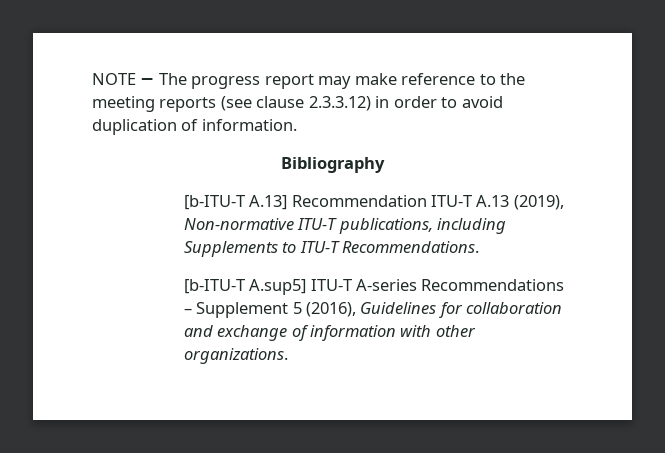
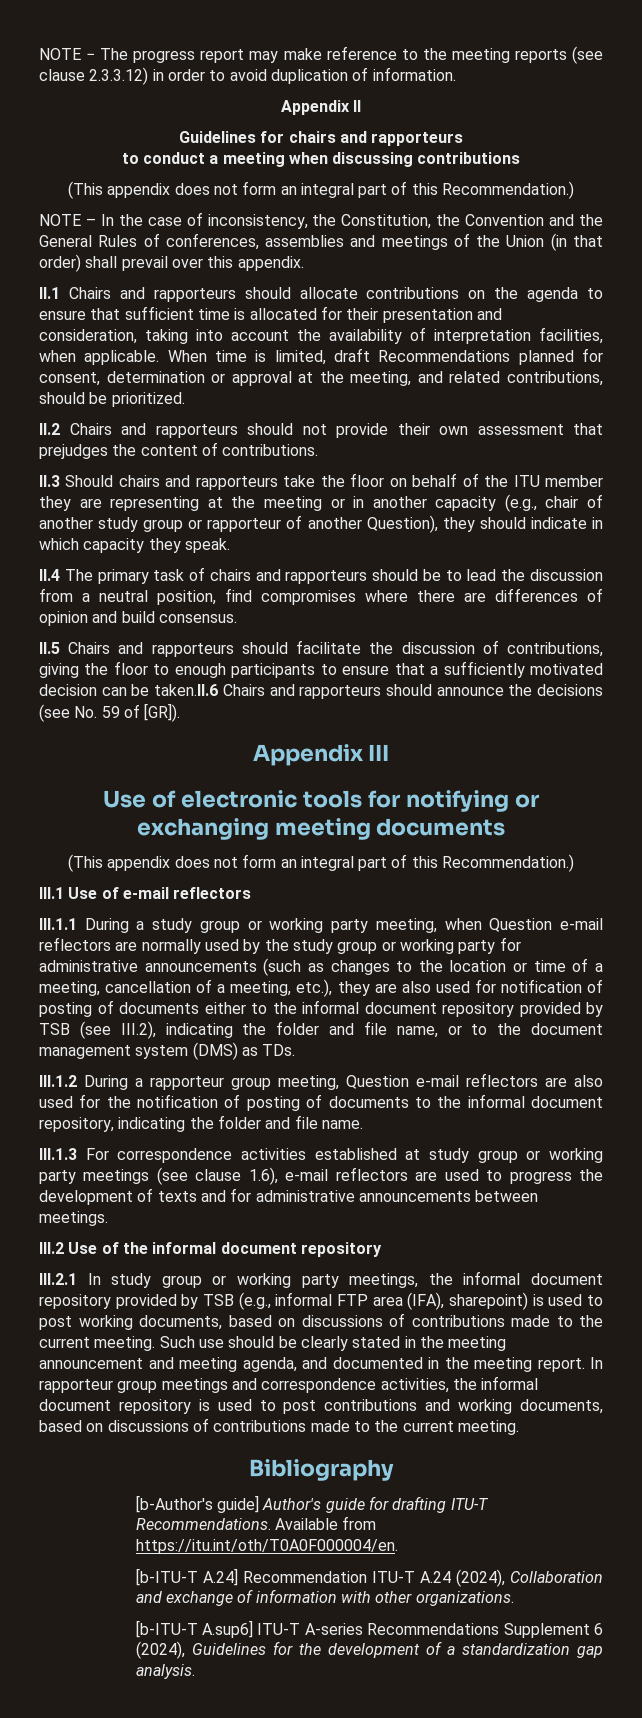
[281,157,385,173] [183,195,288,210] Bibliography // [b-ITU-T A.13] -> [280,100,362,115] [178,131,464,146] [121,152,521,167] [67,181,575,199] [39,212,604,229] [39,233,603,251] [39,254,304,272] [39,287,603,302] [39,306,502,323] [39,327,603,344] [39,348,604,365] [39,371,603,386] [39,392,185,407] [39,423,603,438] [39,442,319,459] [39,473,603,490] [39,494,603,512] [39,515,603,533] [39,538,230,553] [39,567,603,584] [39,588,603,605] [39,611,237,626] [39,640,603,657] [39,661,603,678] [39,684,603,699] [39,703,181,722] [252,744,390,766] [103,790,540,812] [136,818,506,840] [67,854,575,872] [39,887,252,899] [39,918,604,933] [39,937,521,954] [39,958,603,976] [39,979,603,997] [39,1000,603,1017] [39,1021,603,1039] [39,1042,296,1060] [39,1073,603,1090] [39,1094,604,1111] [39,1115,363,1132] [39,1148,604,1163] [39,1167,603,1185] [39,1188,539,1205] [39,1211,108,1226] [39,1242,382,1257] [39,1271,604,1288] [39,1292,603,1310] [39,1313,603,1330] [39,1336,507,1351] [39,1357,603,1372] [39,1376,539,1393] [39,1399,604,1414] [39,1418,519,1435] [248,1459,394,1481] [135,1495,489,1513] [135,1516,377,1530] [135,1539,398,1554] [135,1568,238,1586] Appendix II // Guidelines for chairs and rapporteurs // to conduct a meeting when discussing contributions // (This appendix does not form an integral part of this Recommendation.) // NOTE – In the case of inconsistency, the Constitution, the Convention and the General Rules of conferences, assemblies and meetings of the Union (in that order) shall prevail over this appendix. // II.1 Chairs and rapporteurs should allocate contributions on the agenda to ensure that sufficient time is allocated for their presentation and consideration, taking into account the availability of interpretation facilities, when applicable. When time is limited, draft Recommendations planned for consent, determination or approval at the meeting, and related contributions, should be prioritized. // II.2 Chairs and rapporteurs should not provide their own assessment that prejudges the content of contributions. // II.3 Should chairs and rapporteurs take the floor on behalf of the ITU member they are representing at the meeting or in another capacity (e.g., chair of another study group or rapporteur of another Question), they should indicate in which capacity they speak. // II.4 The primary task of chairs and rapporteurs should be to lead the discussion from a neutral position, find compromises where there are differences of opinion and build consensus. // II.5 Chairs and rapporteurs should facilitate the discussion of contributions, giving the floor to enough participants to ensure that a sufficiently motivated decision can be taken.II.6 Chairs and rapporteurs should announce the decisions (see No. 59 of [GR]). // Appendix III // Use of electronic tools for notifying or exchanging meeting documents // (This appendix does not form an integral part of this Recommendation.) // III.1 Use of e-mail reflectors // III.1.1 During a study group or working party meeting, when Question e-mail reflectors are normally used by the study group or working party for administrative announcements (such as changes to the location or time of a meeting, cancellation of a meeting, etc.), they are also used for notification of posting of documents either to the informal document repository provided by TSB (see III.2), indicating the folder and file name, or to the document management system (DMS) as TDs. // III.1.2 During a rapporteur group meeting, Question e-mail reflectors are also used for the notification of posting of documents to the informal document repository, indicating the folder and file name. // III.1.3 For correspondence activities established at study group or working party meetings (see clause 1.6), e-mail reflectors are used to progress the development of texts and for administrative announcements between meetings. // III.2 Use of the informal document repository // III.2.1 In study group or working party meetings, the informal document repository provided by TSB (e.g., informal FTP area (IFA), sharepoint) is used to post working documents, based on discussions of contributions made to the current meeting. Such use should be clearly stated in the meeting announcement and meeting agenda, and documented in the meeting report. In rapporteur group meetings and correspondence activities, the informal document repository is used to post contributions and working documents, based on discussions of contributions made to the current meeting. // Bibliography // [b-Author's guide] Author's guide for drafting ITU-T Recommendations. Available from https://itu.int/oth/T0A0F000004/en. // [b-ITU-T A.24]
[476,195,564,210] [183,218,506,234] [183,241,479,257] [183,279,565,295] [183,302,563,318] A.13 (2019), Non-normative ITU-T publications, including Supplements to ITU-T Recommendations. // [b-ITU-T A.sup5] ITU-T A-series Recommendations – Supplement 5 (2016), Guidelines for collaboration -> [419,1569,603,1587] A.24 (2024), Collaboration
(288, 356) none -> [135,1620,603,1638] [135,1641,603,1659] [135,1664,195,1679] // [b-ITU-T A.sup6] ITU-T A-series Recommendations Supplement 6 (2024), Guidelines for the development of a standardization gap analysis.

